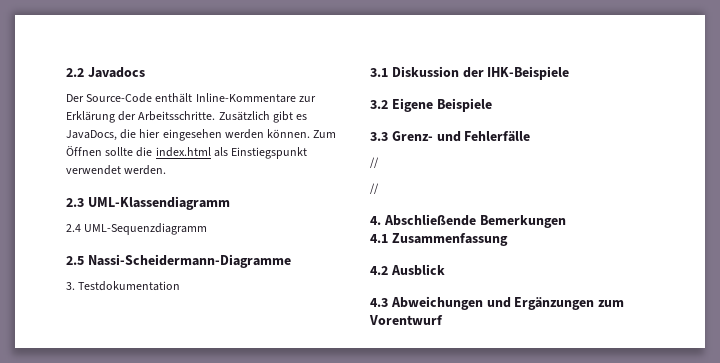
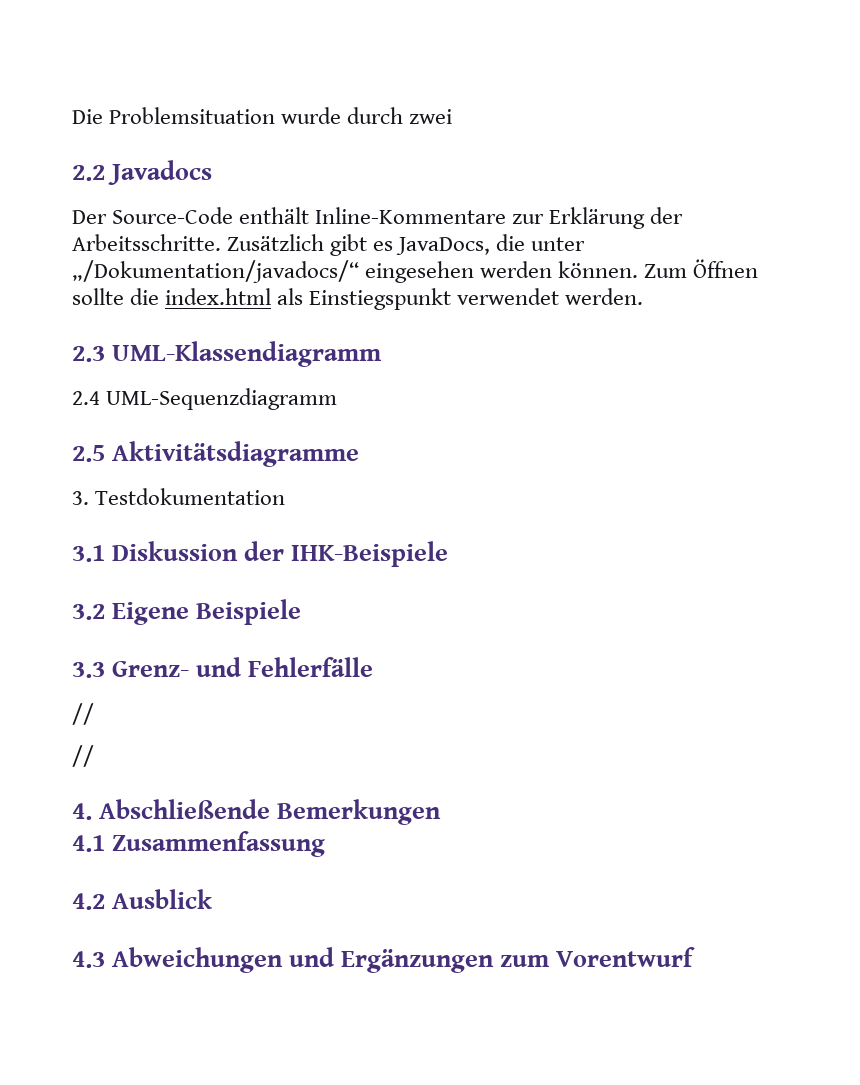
(66, 72) none -> [72,107,453,124] Die Problemsituation wurde durch zwei //
[139,129,161,138] hier -> [531,237,586,251] [72,260,359,283] unter „/Dokumentation/javadocs/“
[87,254,291,268] Nassi-Scheidermann-Diagramme -> [112,441,360,467] Aktivitätsdiagramme

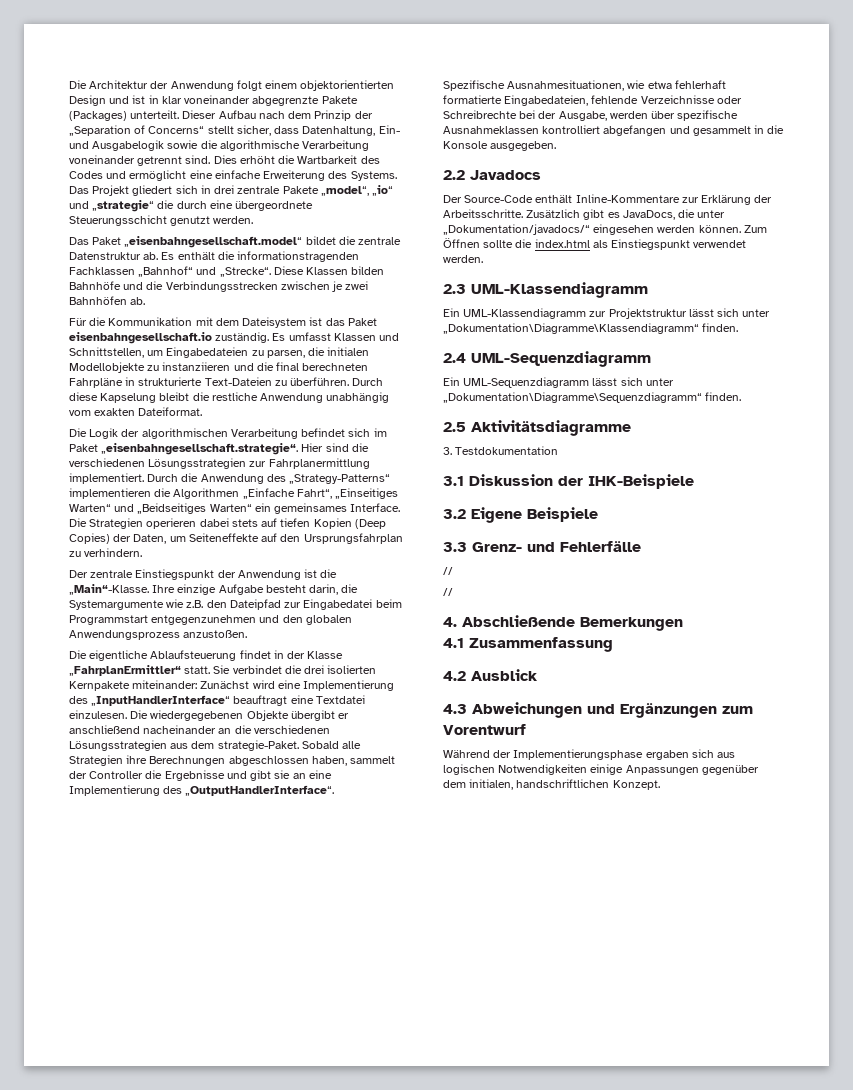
[72,107,453,124] Die Problemsituation wurde durch zwei -> [69,80,395,91] [69,95,358,106] [69,110,373,121] [69,125,400,136] [69,140,370,151] [69,155,380,166] [69,170,397,181] [69,185,394,196] [69,200,314,212] [69,215,254,226] [69,236,402,248] [69,251,360,262] [69,266,385,277] [69,281,369,292] [69,296,146,305] [69,317,377,328] [69,332,400,344] [69,347,370,358] [69,362,369,373] [69,377,384,388] [69,392,390,403] [69,407,203,416] [69,428,387,439] [69,443,369,455] [69,458,370,469] [69,473,391,484] [69,488,399,499] [69,503,401,514] [69,518,386,529] [69,533,403,544] [69,548,143,557] [69,569,338,580] [69,584,359,595] [69,599,402,610] [69,615,352,625] [69,630,248,640] [69,650,344,661] [69,665,377,676] [69,680,395,691] [69,695,365,706] [69,710,350,721] [69,725,330,734] [69,740,362,751] [69,755,396,766] [69,770,332,781] [69,785,335,796] [443,80,726,91] [443,95,742,106] [443,110,739,121] [443,125,785,136] [443,141,557,151] Die Architektur der Anwendung folgt einem objektorientierten Design und ist in klar voneinander abgegrenzte Pakete (Packages) unterteilt. Dieser Aufbau nach dem Prinzip der „Separation of Concerns“ stellt sicher, dass Datenhaltung, Ein- und Ausgabelogik sowie die algorithmische Verarbeitung voneinander getrennt sind. Dies erhöht die Wartbarkeit des Codes und ermöglicht eine einfache Erweiterung des Systems. Das Projekt gliedert sich in drei zentrale Pakete „model“, „io“ und „strategie“ die durch eine übergeordnete Steuerungsschicht genutzt werden. // Das Paket „eisenbahngesellschaft.model“ bildet die zentrale Datenstruktur ab. Es enthält die informationstragenden Fachklassen „Bahnhof“ und „Strecke“. Diese Klassen bilden Bahnhöfe und die Verbindungsstrecken zwischen je zwei Bahnhöfen ab. // Für die Kommunikation mit dem Dateisystem ist das Paket eisenbahngesellschaft.io zuständig. Es umfasst Klassen und Schnittstellen, um Eingabedateien zu parsen, die initialen Modellobjekte zu instanziieren und die final berechneten Fahrpläne in strukturierte Text-Dateien zu überführen. Durch diese Kapselung bleibt die restliche Anwendung unabhängig vom exakten Dateiformat. // Die Logik der algorithmischen Verarbeitung befindet sich im Paket „eisenbahngesellschaft.strategie“. Hier sind die verschiedenen Lösungsstrategien zur Fahrplanermittlung implementiert. Durch die Anwendung des „Strategy-Patterns“ implementieren die Algorithmen „Einfache Fahrt“, „Einseitiges Warten“ und „Beidseitiges Warten“ ein gemeinsames Interface. Die Strategien operieren dabei stets auf tiefen Kopien (Deep Copies) der Daten, um Seiteneffekte auf den Ursprungsfahrplan zu verhindern. // Der zentrale Einstiegspunkt der Anwendung ist die „Main“-Klasse. Ihre einzige Aufgabe besteht darin, die Systemargumente wie z.B. den Dateipfad zur Eingabedatei beim Programmstart entgegenzunehmen und den globalen Anwendungsprozess anzustoßen. // Die eigentliche Ablaufsteuerung findet in der Klasse „FahrplanErmittler“ statt. Sie verbindet die drei isolierten Kernpakete miteinander: Zunächst wird eine Implementierung des „InputHandlerInterface“ beauftragt eine Textdatei einzulesen. Die wiedergegebenen Objekte übergibt er anschließend nacheinander an die verschiedenen Lösungsstrategien aus dem strategie-Paket. Sobald alle Strategien ihre Berechnungen abgeschlossen haben, sammelt der Controller die Ergebnisse und gibt sie an eine Implementierung des „OutputHandlerInterface“. // Spezifische Ausnahmesituationen, wie etwa fehlerhaft formatierte Eingabedateien, fehlende Verzeichnisse oder Schreibrechte bei der Ausgabe, werden über spezifische Ausnahmeklassen kontrolliert abgefangen und gesammelt in die Konsole ausgegeben.
[72,260,359,283] „/Dokumentation/javadocs/“ -> [443,224,590,235] „Dokumentation/javadocs/“
[72,388,338,410] 2.4 UML-Sequenzdiagramm -> [443,308,771,319] [443,323,739,334] [443,351,651,367] [443,377,674,388] [443,392,742,403] Ein UML-Klassendiagramm zur Projektstruktur lässt sich unter „Dokumentation\Diagramme\Klassendiagramm“ finden. // 2.4 UML-Sequenzdiagramm // Ein UML-Sequenzdiagramm lässt sich unter „Dokumentation\Diagramme\Sequenzdiagramm“ finden.
(696, 957) none -> [443,749,736,760] [443,764,759,775] [443,779,660,790] // Während der Implementierungsphase ergaben sich aus logischen Notwendigkeiten einige Anpassungen gegenüber dem initialen, handschriftlichen Konzept.

